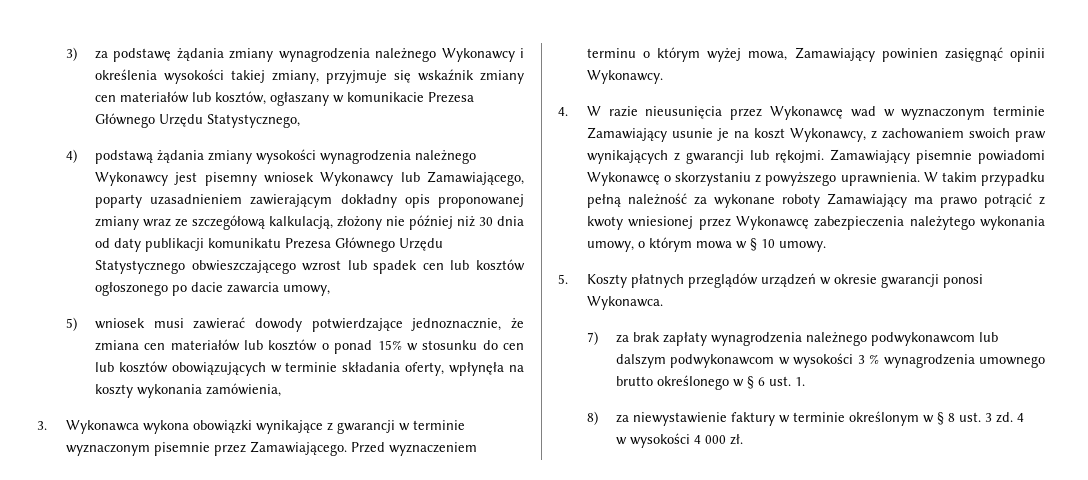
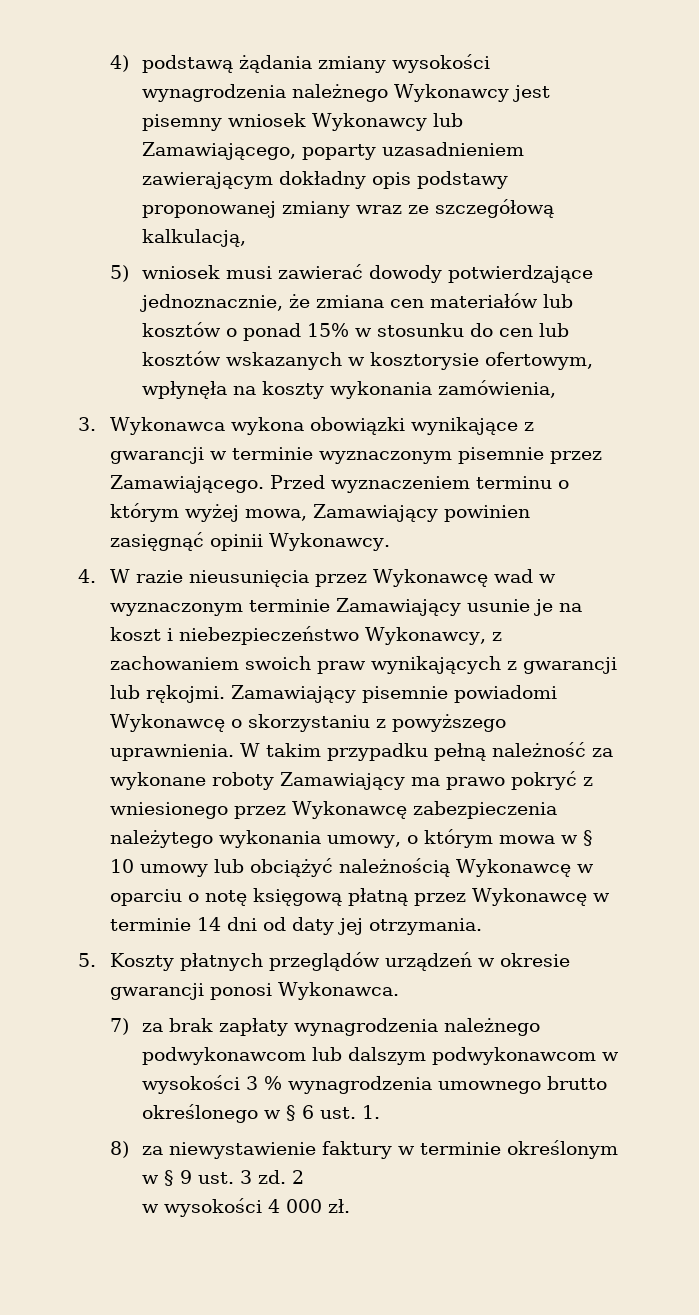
[65,47,524,62] [94,69,524,84] [94,91,474,106] [94,113,300,128] 3) za podstawę żądania zmiany wynagrodzenia należnego Wykonawcy i określenia wysokości takiej zmiany, przyjmuje się wskaźnik zmiany cen materiałów lub kosztów, ogłaszany w komunikacie Prezesa Głównego Urzędu Statystycznego, // -> (109, 63) none
(430, 201) none -> [416,171,508,189] podstawy
[336,215,524,230] [94,237,443,252] [94,259,525,274] [94,282,330,296] złożony nie później niż 30 dnia od daty publikacji komunikatu Prezesa Głównego Urzędu Statystycznego obwieszczającego wzrost lub spadek cen lub kosztów ogłoszonego po dacie zawarcia umowy, -> (246, 238) none
[171,362,445,376] obowiązujących w terminie składania oferty, -> [225,352,593,370] wskazanych w kosztorysie ofertowym,
(785, 133) none -> [166,626,359,645] i niebezpieczeństwo
[983,193,1045,208] [586,216,694,230] potrącić z kwoty wniesionej -> [510,771,593,790] [109,802,228,819] pokryć z wniesionego
[778,241,826,252] umowy. -> [139,858,594,877] [109,888,610,906] [109,917,482,935] umowy lub obciążyć należnością Wykonawcę w oparciu o notę księgową płatną przez Wykonawcę w terminie 14 dni od daty jej otrzymania.
[947,413,955,422] 8 -> [179,1170,192,1184] 9
[1016,413,1024,422] 4 -> [291,1170,304,1184] 2

